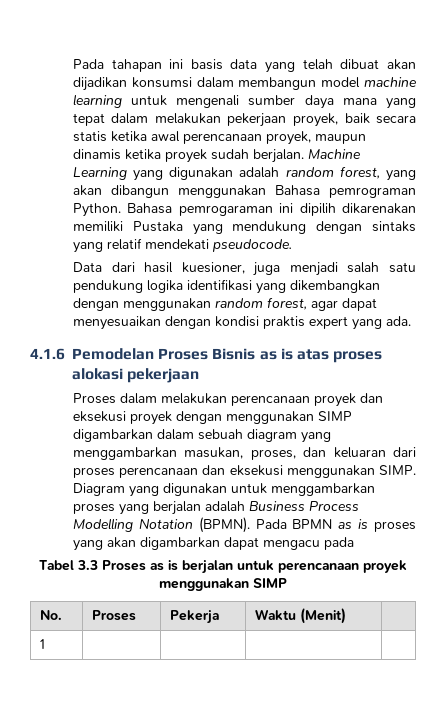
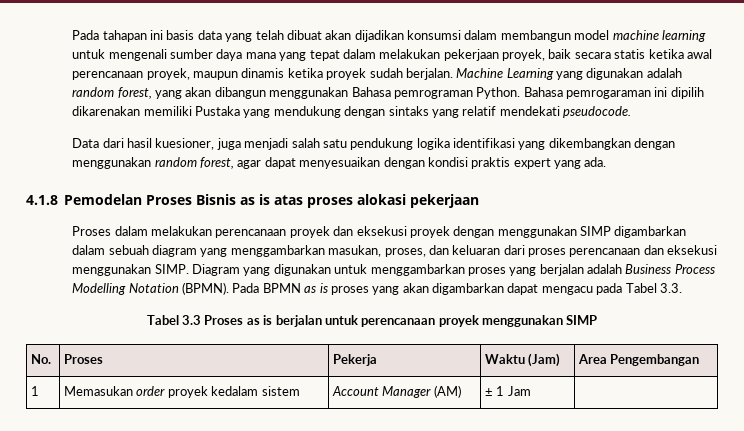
[30,348,65,360] 4.1.6 -> [26,195,58,205] 4.1.8
(354, 543) none -> [625,283,682,293] Tabel 3.3.
[300,608,347,624] [40,639,46,649] (Menit) | // 1 | | | -> [528,353,561,367] [578,354,700,366] [31,386,40,396] [64,386,300,398] [332,385,461,398] [485,386,531,396] (Jam) | Area Pengembangan // 1 | Memasukan order proyek kedalam sistem | Account Manager (AM) | ± 1 Jam

